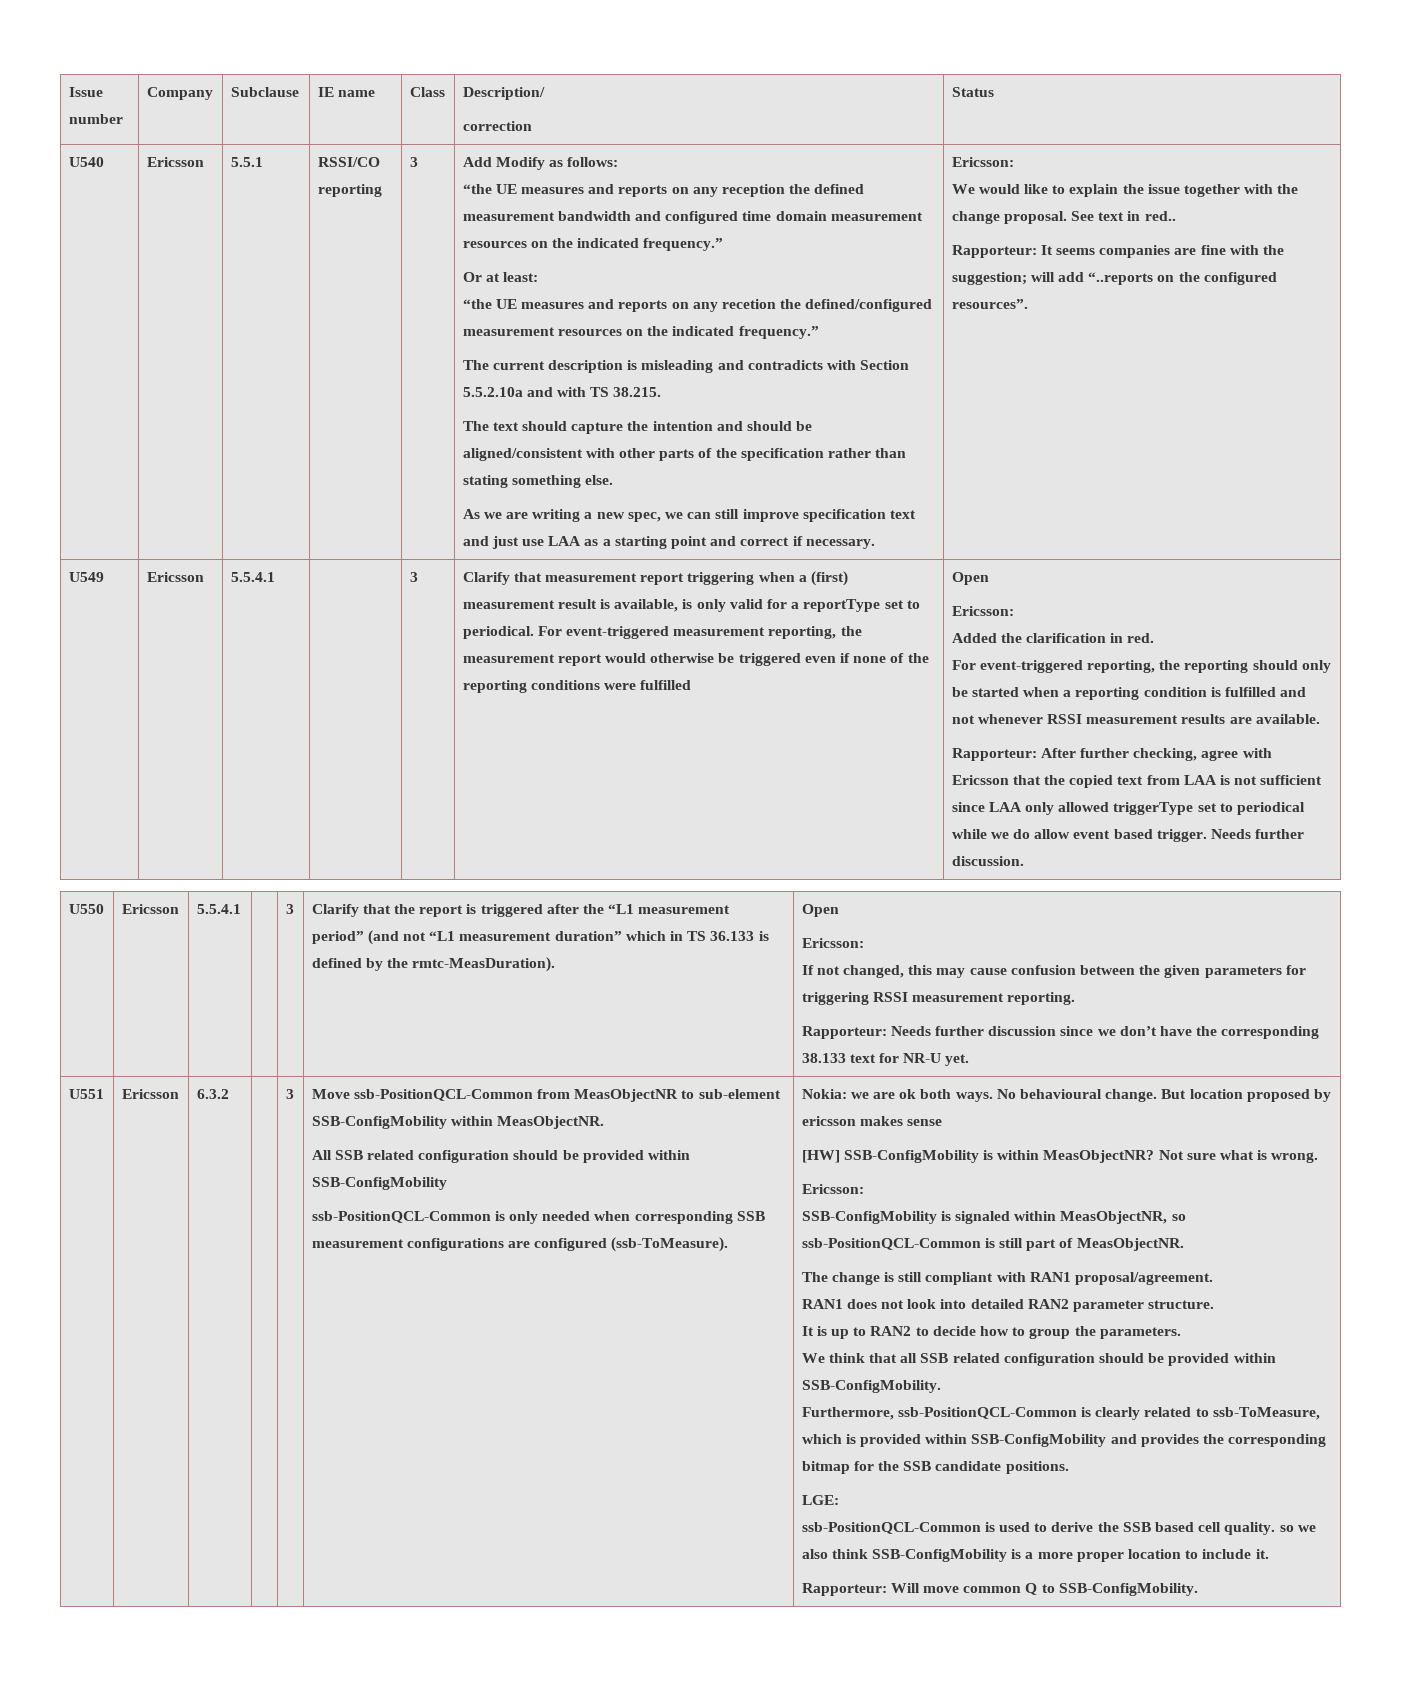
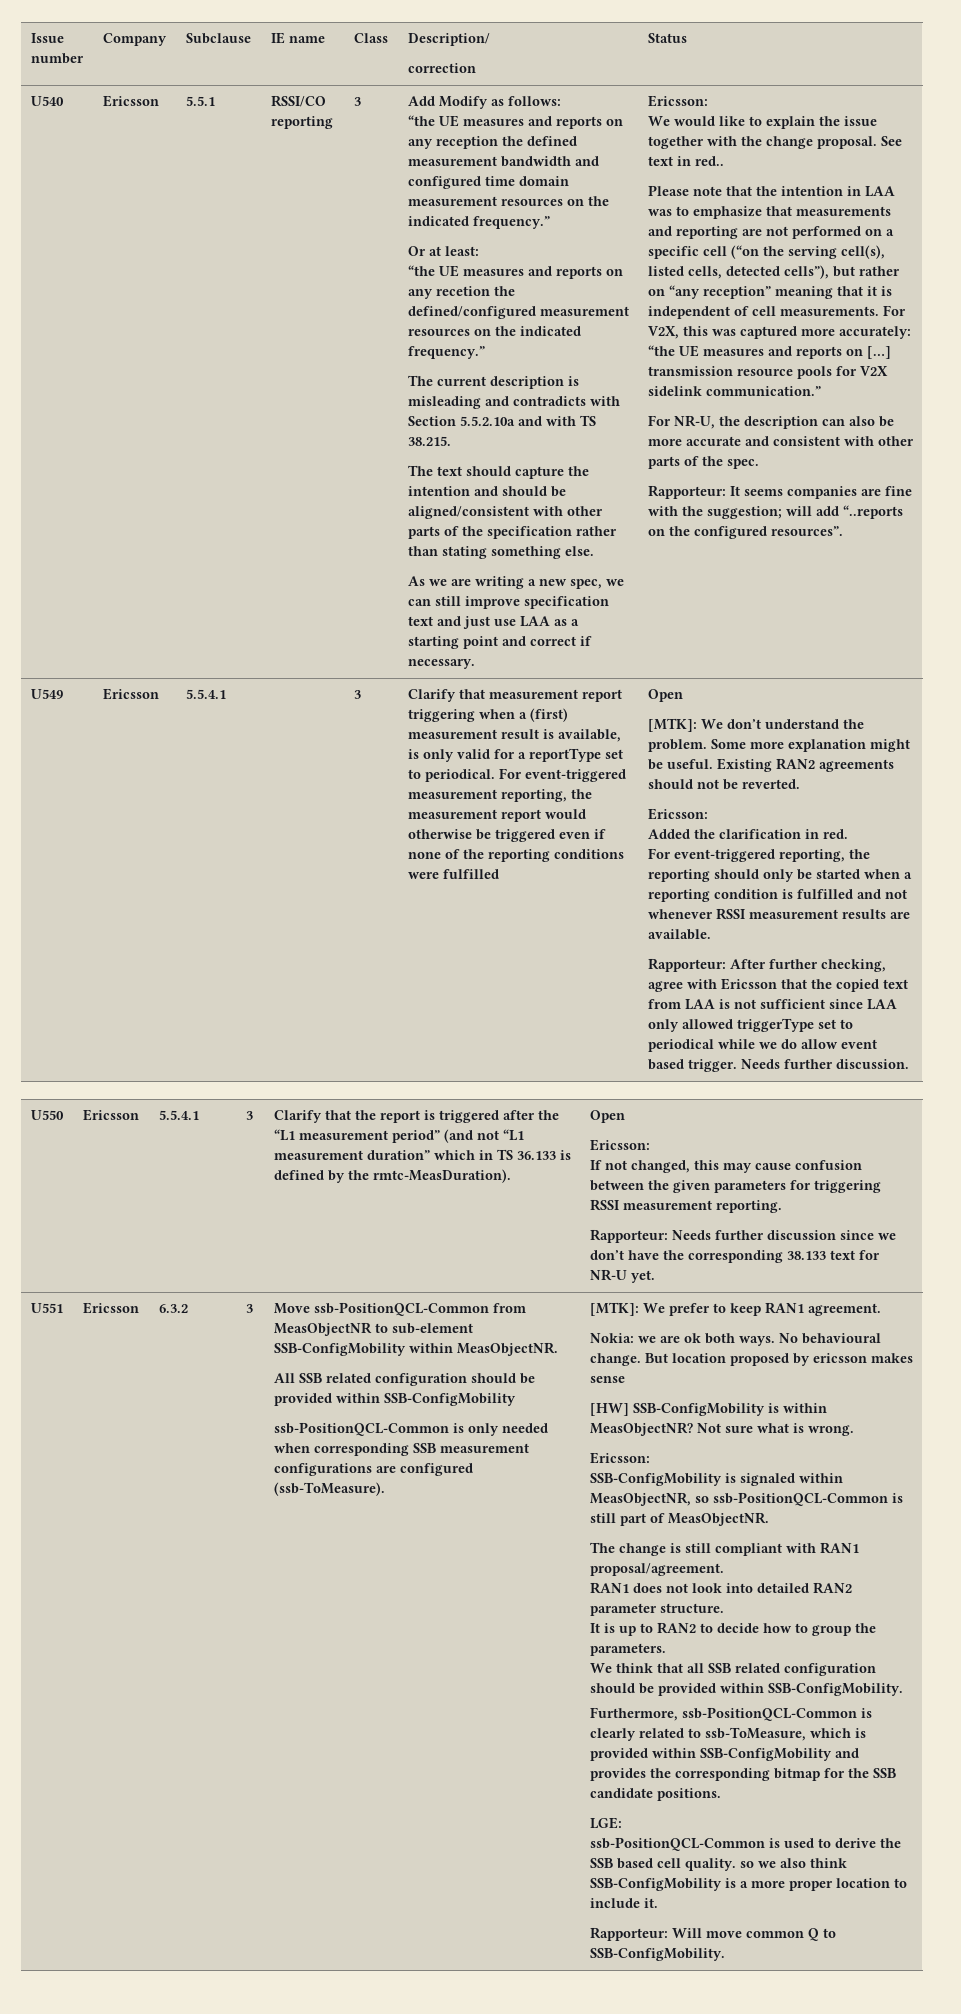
(1176, 216) none -> [647,185,895,197] [647,206,891,219] [647,226,894,239] [647,245,885,259] [647,265,900,279] [647,285,892,299] [647,305,906,319] [647,326,911,339] [647,345,891,359] [647,366,888,379] [647,386,821,396] [647,415,894,429] [647,436,914,446] [647,456,759,469] // Please note that the intention in LAA was to emphasize that measurements and reporting are not performed on a specific cell (“on the serving cell(s), listed cells, detected cells”), but rather on “any reception” meaning that it is independent of cell measurements. For V2X, this was captured more accurately: “the UE measures and reports on […] transmission resource pools for V2X sidelink communication.” // For NR-U, the description can also be more accurate and consistent with other parts of the spec.
(989, 578) none -> [647,718,864,732] [647,739,910,752] [647,758,894,772] [647,779,800,790] // [MTK]: We don’t understand the problem. Some more explanation might be useful. Existing RAN2 agreements should not be reverted.
(729, 1244) none -> [589,1302,881,1316] [MTK]: We prefer to keep RAN1 agreement. //

